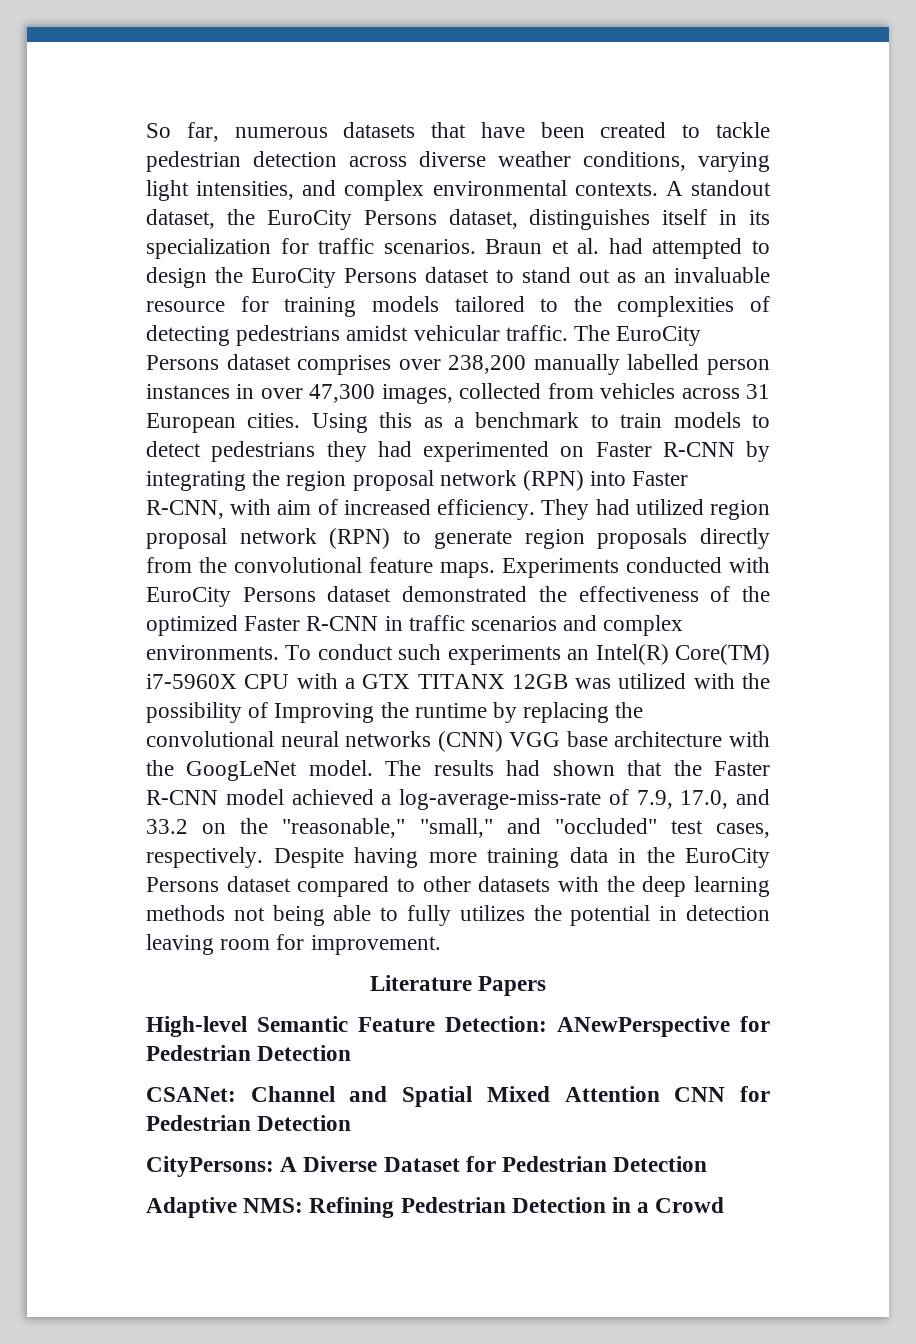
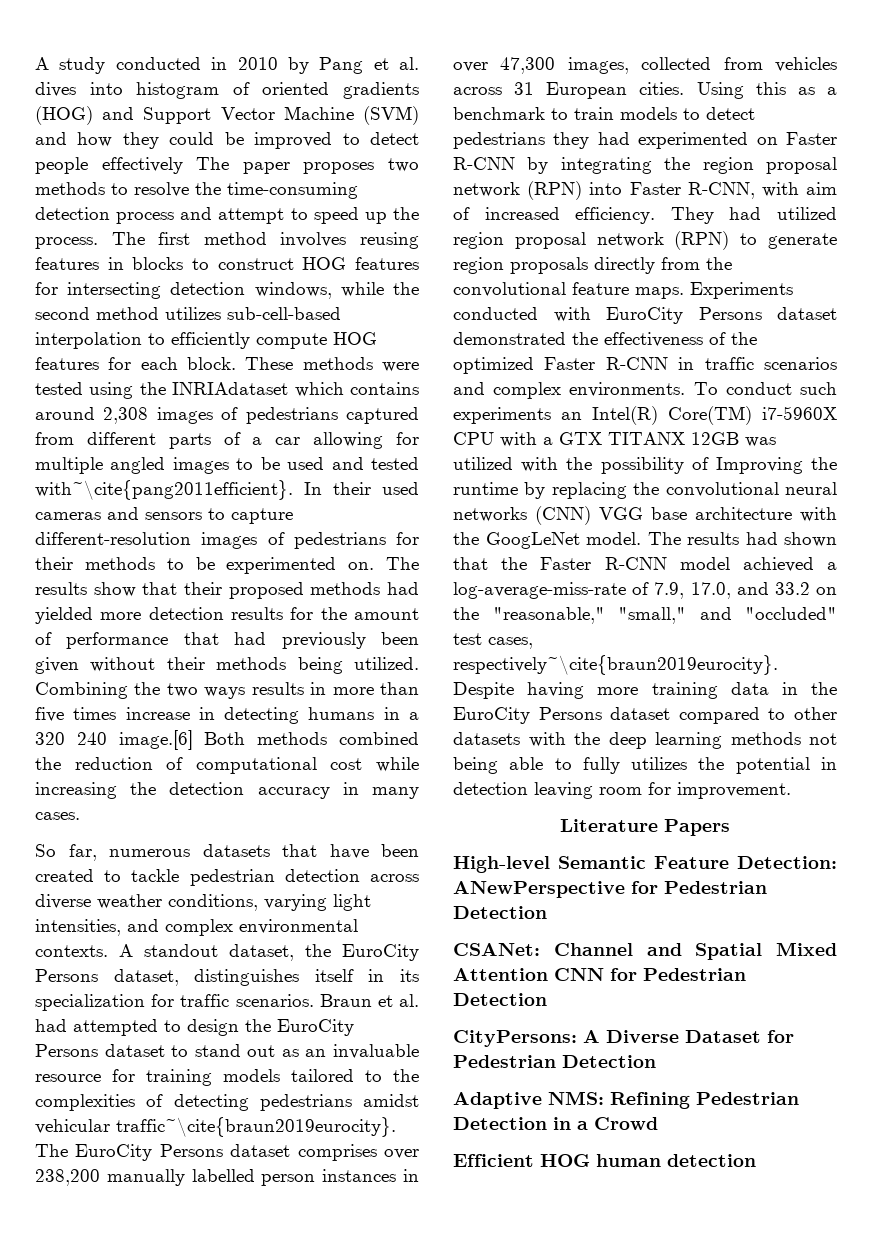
(146, 130) none -> [35,57,419,74] [35,82,419,99] [35,106,419,125] [35,132,419,149] [35,157,419,174] [35,182,358,199] [35,207,420,224] [35,232,419,249] [35,257,419,270] [35,282,419,299] [35,307,341,320] [35,332,377,349] [35,357,419,372] [35,382,419,399] [35,407,419,424] [35,432,419,449] [35,457,419,474] [35,480,419,500] [35,507,293,524] [35,532,419,549] [35,557,419,574] [35,582,419,599] [35,607,419,624] [35,632,419,649] [35,657,419,674] [35,682,419,699] [35,707,419,724] [35,730,420,750] [35,757,419,774] [35,782,419,799] [35,812,80,820] A study conducted in 2010 by Pang et al. dives into histogram of oriented gradients (HOG) and Support Vector Machine (SVM) and how they could be improved to detect people effectively The paper proposes two methods to resolve the time-consuming detection process and attempt to speed up the process. The first method involves reusing features in blocks to construct HOG features for intersecting detection windows, while the second method utilizes sub-cell-based interpolation to efficiently compute HOG features for each block. These methods were tested using the INRIAdataset which contains around 2,308 images of pedestrians captured from different parts of a car allowing for multiple angled images to be used and tested with~\cite{pang2011efficient}. In their used cameras and sensors to capture different-resolution images of pedestrians for their methods to be experimented on. The results show that their proposed methods had yielded more detection results for the amount of performance that had previously been given without their methods being utilized. Combining the two ways results in more than five times increase in detecting humans in a 320 240 image.[6] Both methods combined the reduction of computational cost while increasing the detection accuracy in many cases. //
[505,325,568,341] traffic. -> [116,1117,396,1137] traffic~\cite{braun2019eurocity}.
[146,847,263,868] respectively. -> [453,655,778,675] respectively~\cite{braun2019eurocity}.
(725, 1205) none -> [453,1154,756,1167] // Efficient HOG human detection

